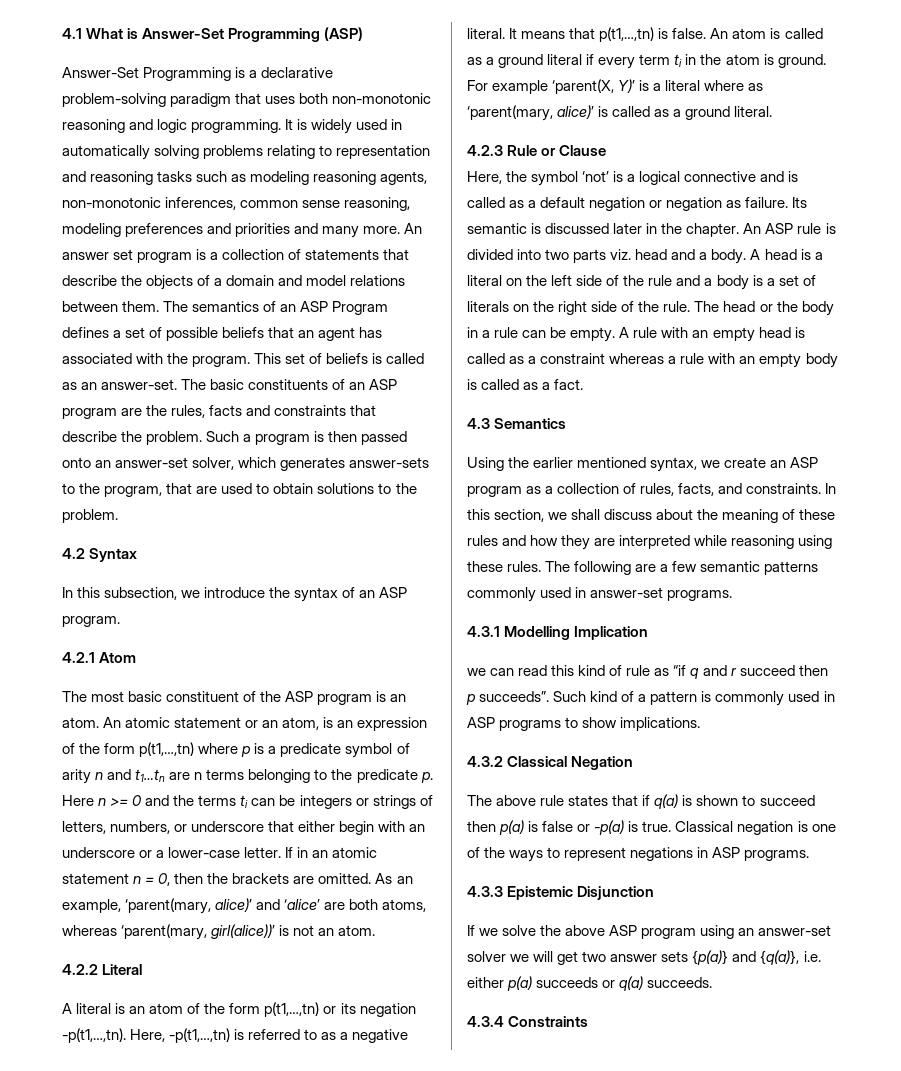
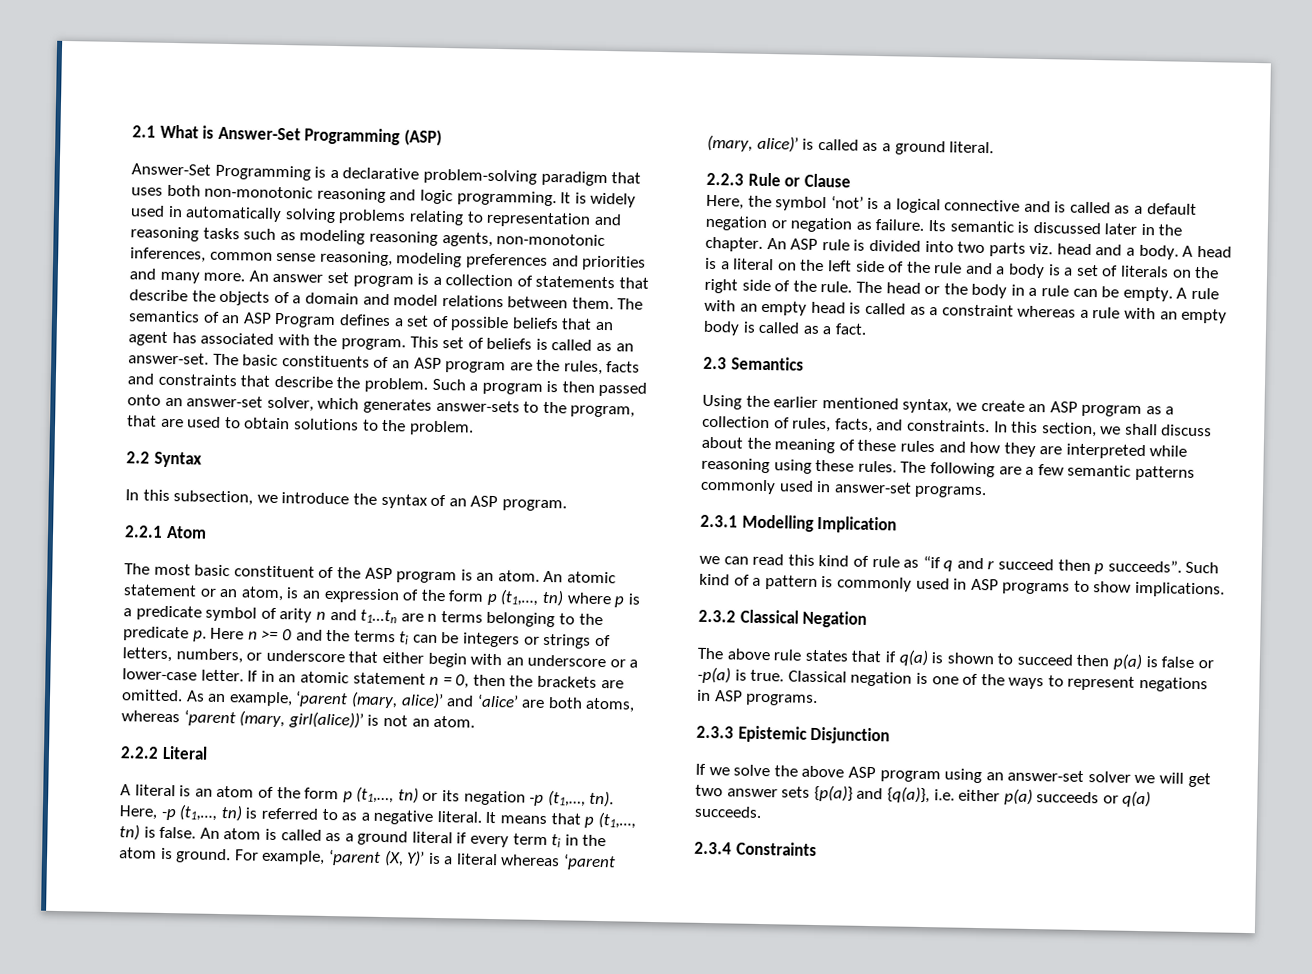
[62,28,82,39] 4.1 -> [132,125,156,138] 2.1
[62,548,85,559] 4.2 -> [126,451,150,464] 2.2
[62,652,95,663] 4.2.1 -> [124,525,163,538] 2.2.1
[139,742,195,757] p(t1,…,tn) -> [486,589,565,607] p (t1,…, tn)
[125,898,212,914] ‘parent(mary, -> [295,690,398,709] ‘parent (mary,
[121,924,208,940] ‘parent(mary, -> [183,709,286,728] ‘parent (mary,
[62,964,98,975] 4.2.2 -> [120,746,159,759] 2.2.2
[264,1002,416,1017] [62,1028,231,1043] p(t1,…,tn) or its negation -p(t1,…,tn). Here, -p(t1,…,tn) -> [342,786,615,808] [119,804,243,822] p (t1,…, tn) or its negation -p (t1,…, tn). Here, -p (t1,…, tn)
[599,27,655,42] p(t1,…,tn) -> [584,811,636,829] [119,824,140,841] p (t1,…, tn)
[492,79,615,94] example ‘parent(X, -> [261,848,404,867] example, ‘parent (X,
[704,80,764,91] [467,105,553,121] where as ‘parent(mary, -> [500,853,617,871] [707,134,753,152] whereas ‘parent (mary,
[467,145,503,156] 4.2.3 -> [706,172,744,186] 2.2.3
[467,418,490,429] 4.3 -> [703,356,727,370] 2.3
[467,626,500,637] 4.3.1 -> [700,514,738,528] 2.3.1
[467,756,503,767] 4.3.2 -> [698,609,736,623] 2.3.2
[467,886,503,897] 4.3.3 -> [696,725,734,739] 2.3.3
[467,1016,504,1027] 4.3.4 -> [694,841,732,855] 2.3.4

